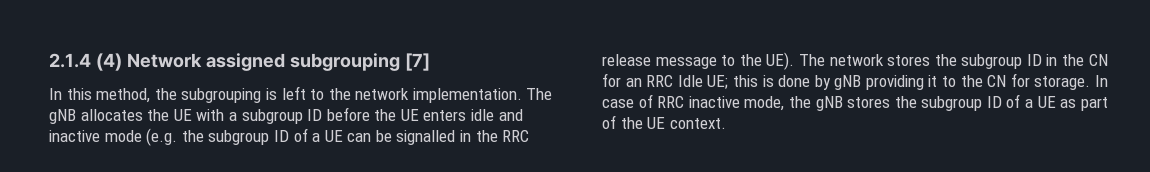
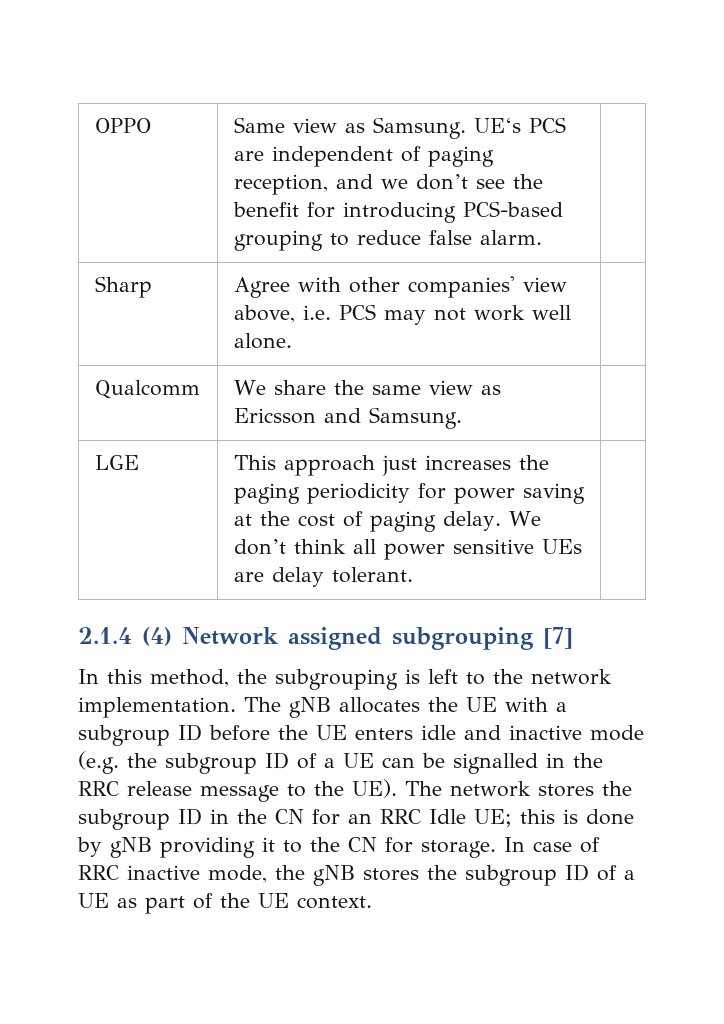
(49, 60) none -> [94,118,151,133] [233,117,566,139] [233,146,494,167] [233,174,543,195] [232,201,563,223] [233,230,542,251] [94,276,152,298] [233,276,567,298] [233,304,571,325] [233,333,292,349] [94,380,200,399] [233,380,501,395] [233,407,462,429] [94,455,139,470] [233,455,549,476] [233,483,585,504] [233,511,541,532] [233,539,582,560] [233,567,413,587] OPPO | Same view as Samsung. UE‘s PCS are independent of paging reception, and we don’t see the benefit for introducing PCS-based grouping to reduce false alarm. | // Sharp | Agree with other companies' view above, i.e. PCS may not work well alone. | // Qualcomm | We share the same view as Ericsson and Samsung. | // LGE | This approach just increases the paging periodicity for power saving at the cost of paging delay. We don’t think all power sensitive UEs are delay tolerant. | //

